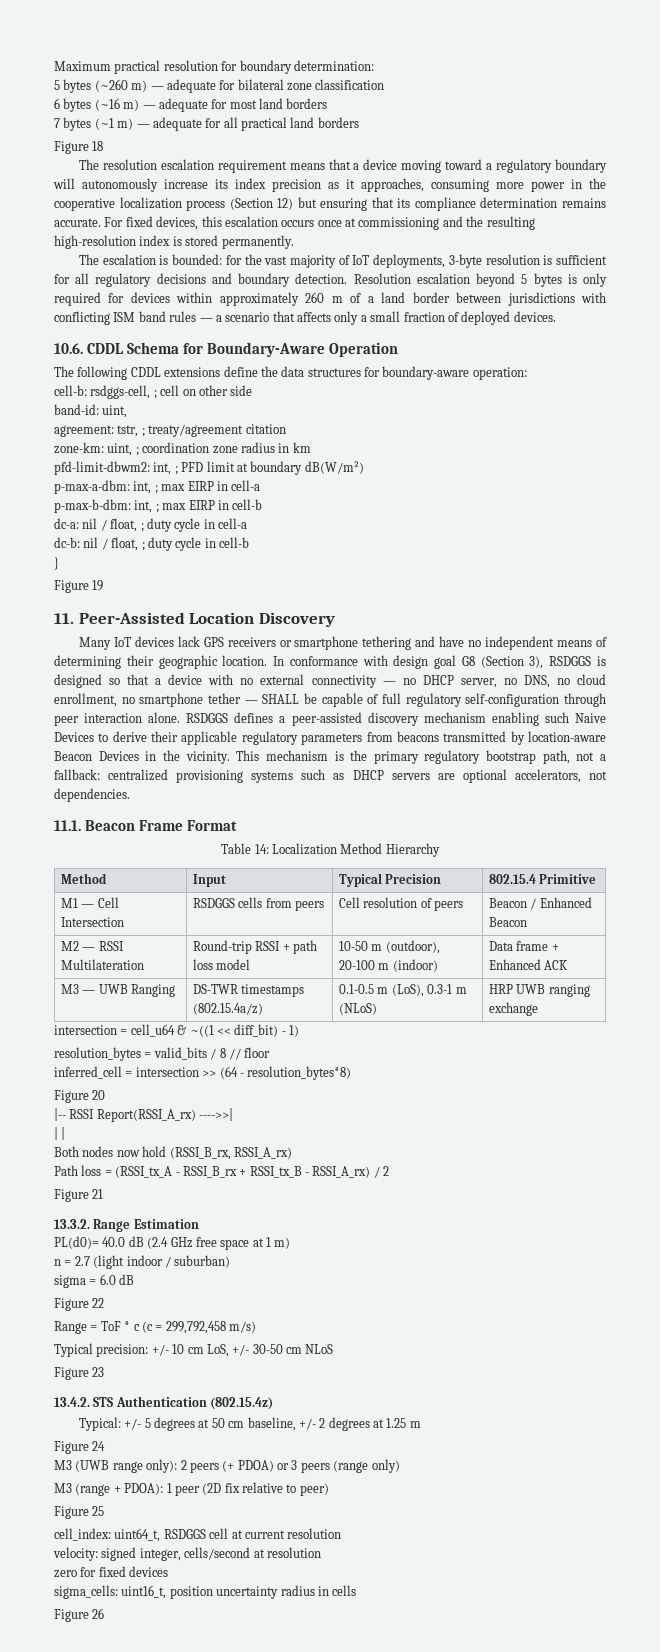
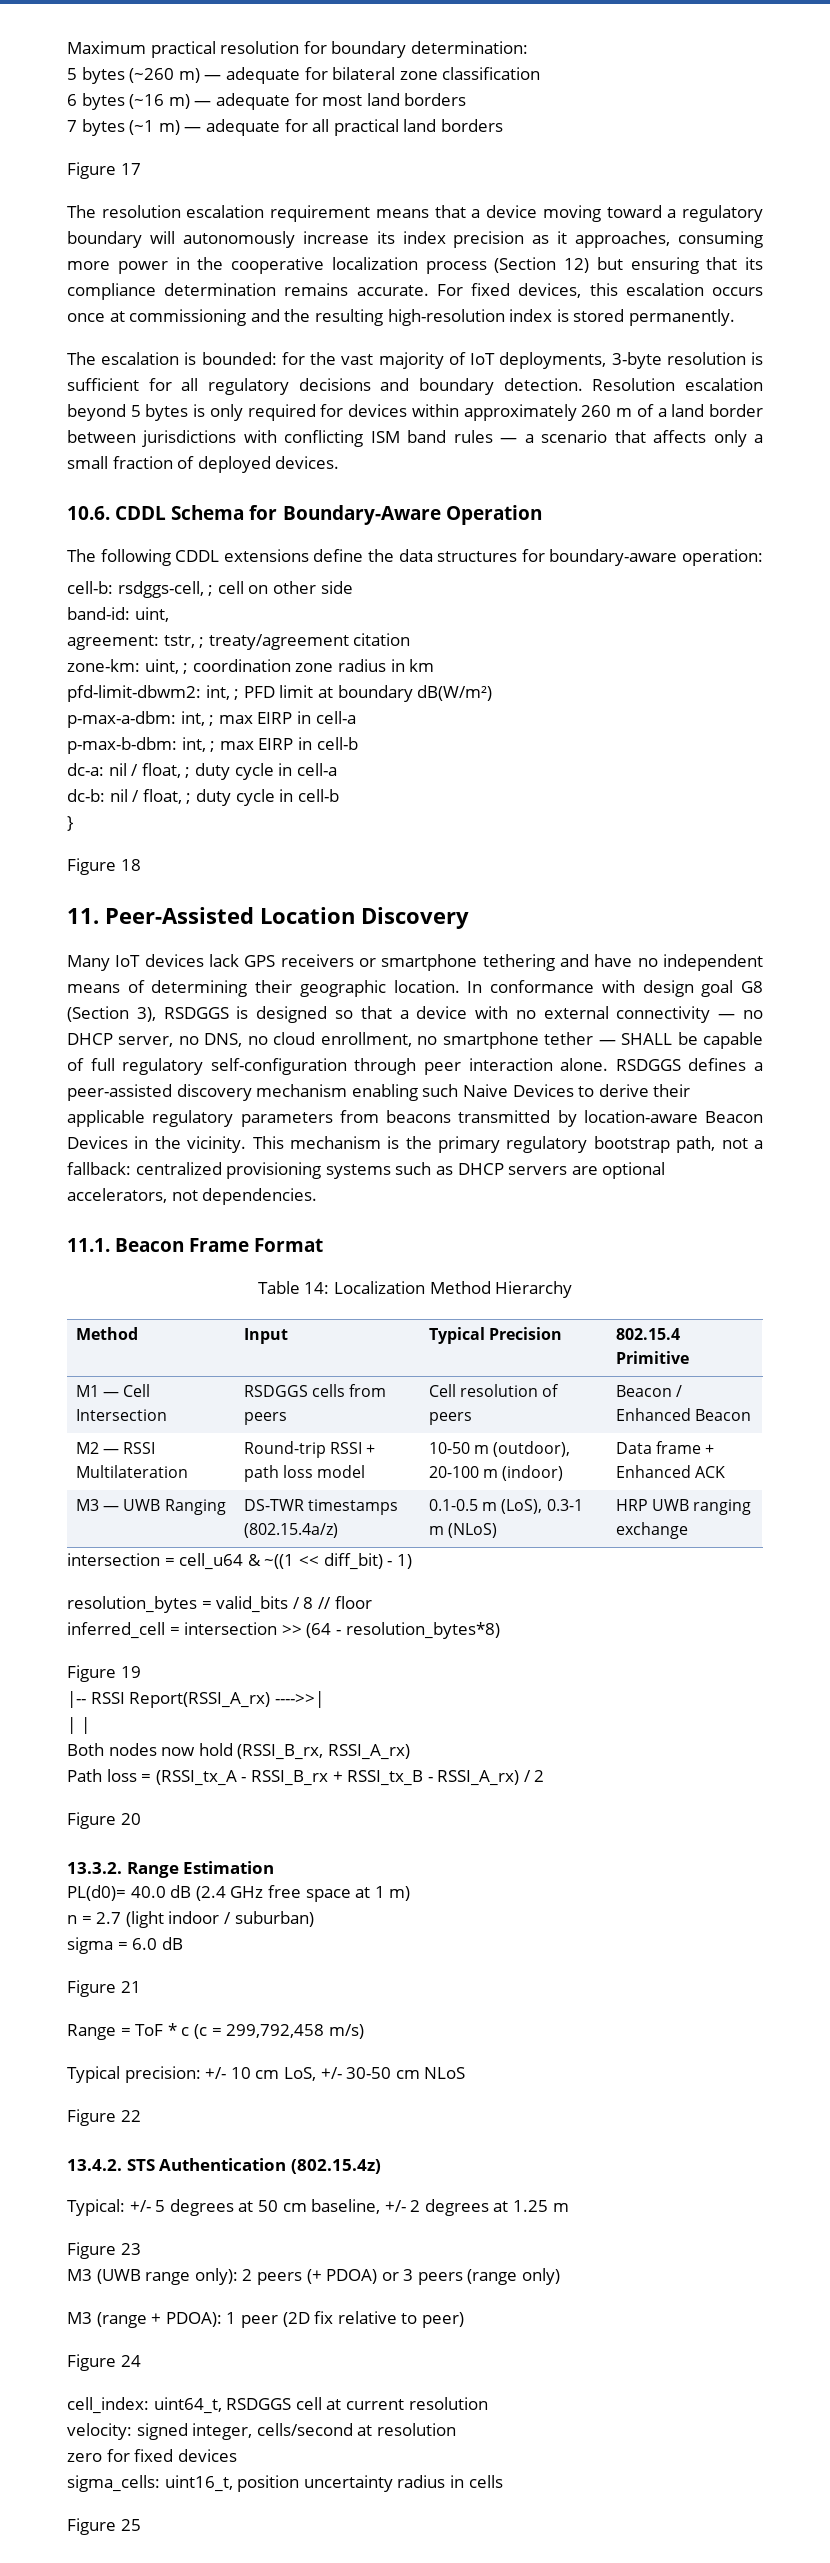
[92,141,104,151] 18 -> [120,163,141,175] 17
[92,580,104,591] 19 -> [120,859,141,871] 18
[92,1090,106,1100] 20 -> [120,1666,141,1678] 19
[92,1189,104,1199] 21 -> [120,1813,141,1825] 20
[92,1298,105,1308] 22 -> [120,1981,141,1993] 21
[92,1367,105,1377] 23 -> [120,2110,141,2122] 22
[92,1441,106,1451] 24 -> [120,2243,141,2255] 23
[92,1506,105,1516] 25 -> [120,2355,141,2367] 24
[92,1608,105,1619] 26 -> [120,2519,141,2531] 25

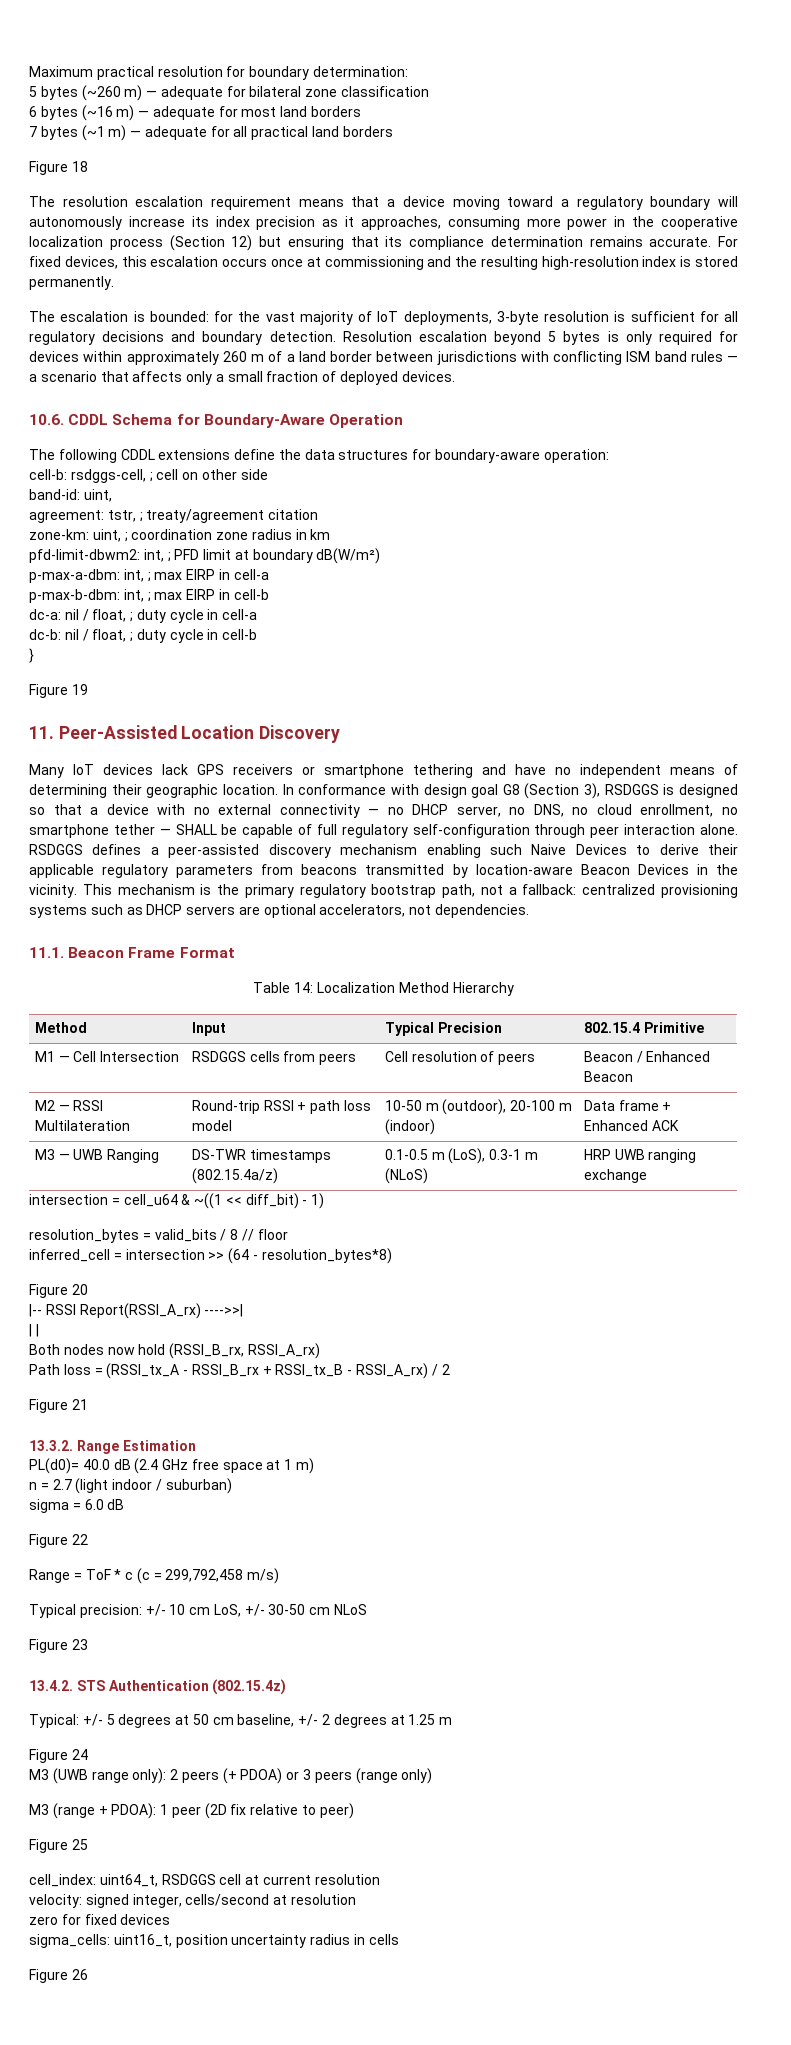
[120,163,141,175] 17 -> [71,161,88,172] 18
[120,859,141,871] 18 -> [71,684,88,695] 19
[120,1666,141,1678] 19 -> [71,1284,88,1295] 20
[120,1813,141,1825] 20 -> [71,1399,88,1410] 21
[120,1981,141,1993] 21 -> [71,1534,88,1545] 22
[120,2110,141,2122] 22 -> [71,1639,88,1650] 23
[120,2243,141,2255] 23 -> [71,1749,88,1760] 24
[120,2355,141,2367] 24 -> [71,1839,88,1850] 25
[120,2519,141,2531] 25 -> [71,1969,88,1980] 26

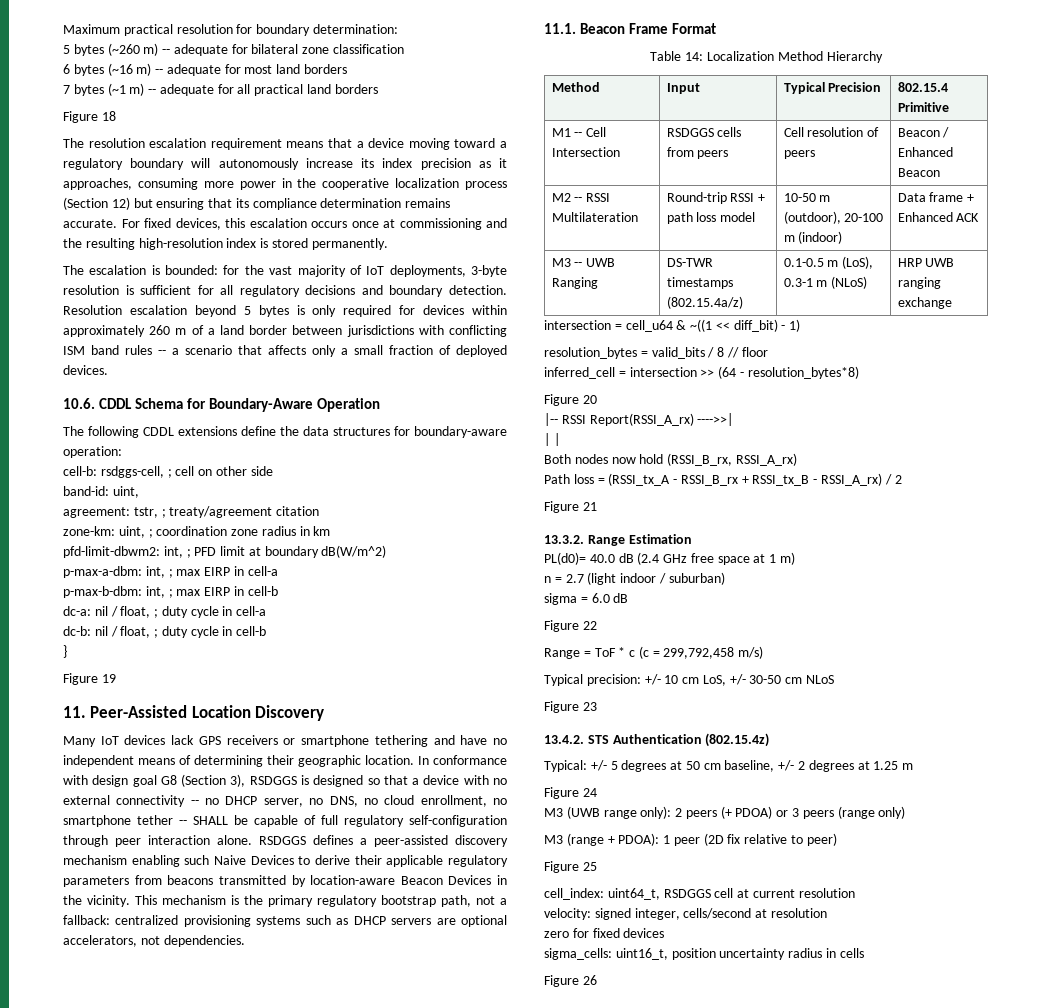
[146,91,158,97] — -> [162,49,171,54] --
[138,111,150,117] — -> [155,69,164,74] --
[130,131,142,137] — -> [148,89,157,94] --
[727,356,738,362] — -> [158,350,166,355] --
[316,548,381,564] dB(W/m²) -> [321,545,387,558] dB(W/m^2)
[368,809,380,815] — -> [190,800,199,805] --
[159,829,171,835] — -> [179,820,187,825] --
[58,1056,70,1062] — -> [574,132,583,137] --
[58,1105,70,1111] — -> [574,197,583,202] --
[58,1154,70,1160] — -> [574,262,583,267] --

